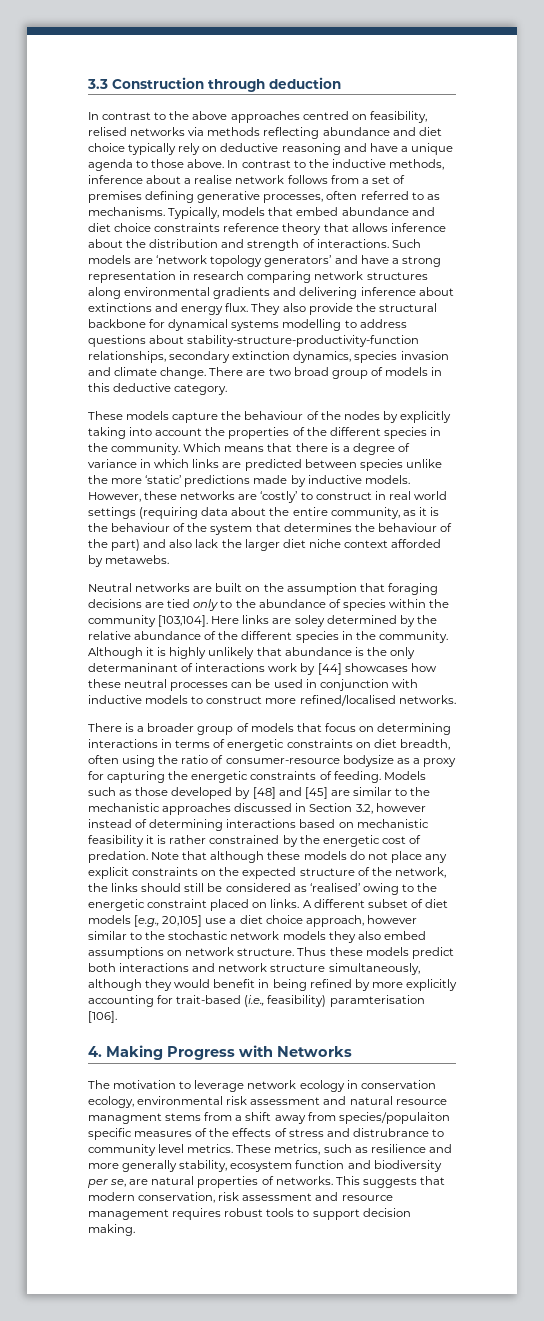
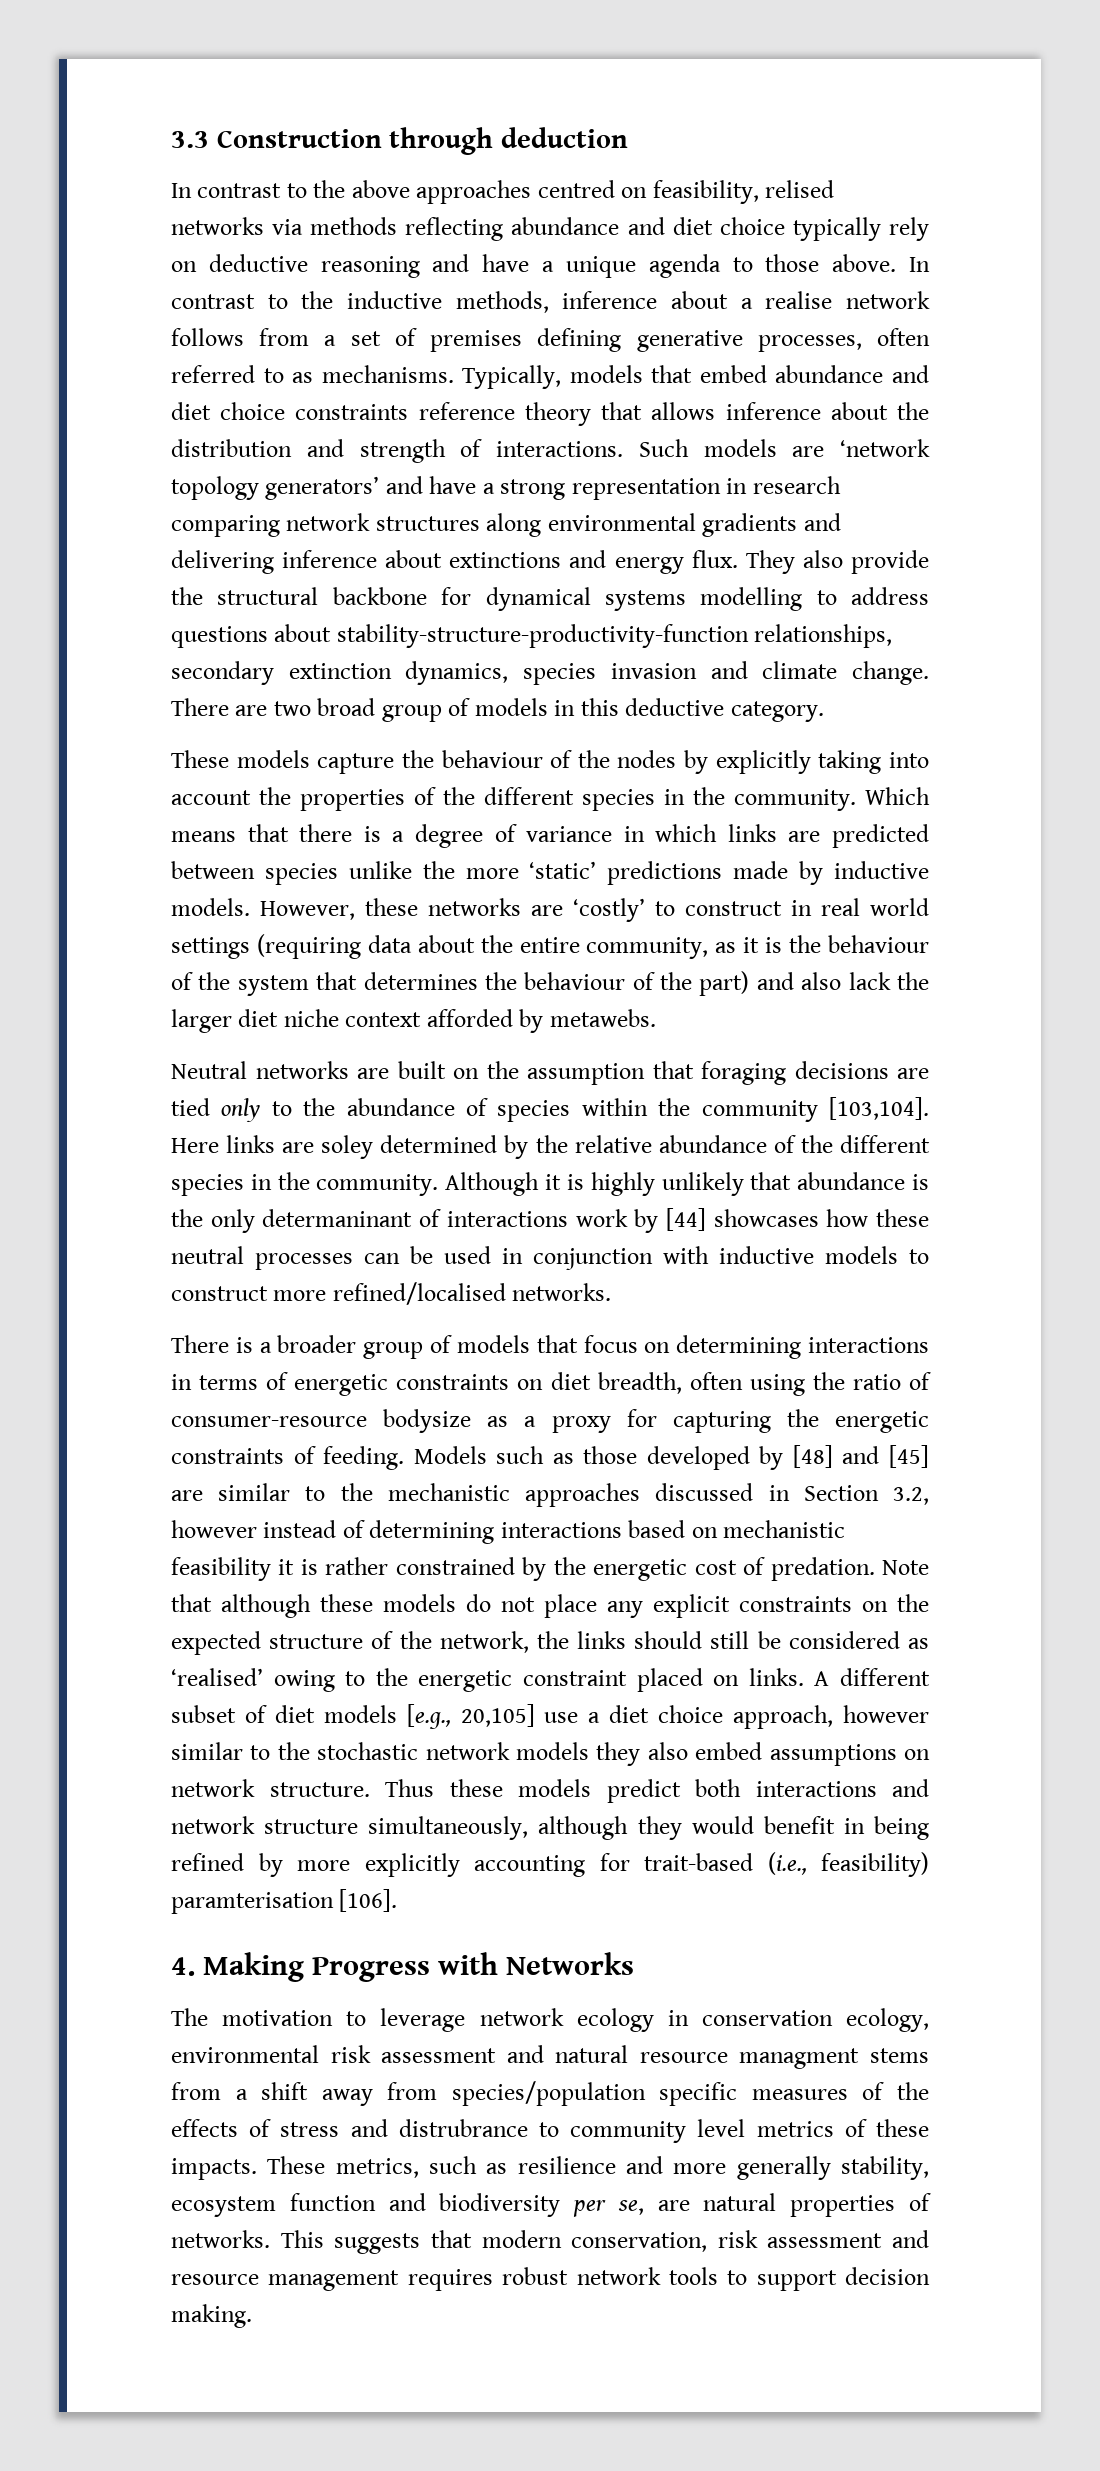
[338,1112,450,1124] species/populaiton -> [451,2081,646,2106] species/population
[187,1144,234,1153] metrics. -> [756,2119,930,2137] [171,2158,257,2180] metrics of these impacts.
(264, 1212) none -> [576,2267,661,2285] network

